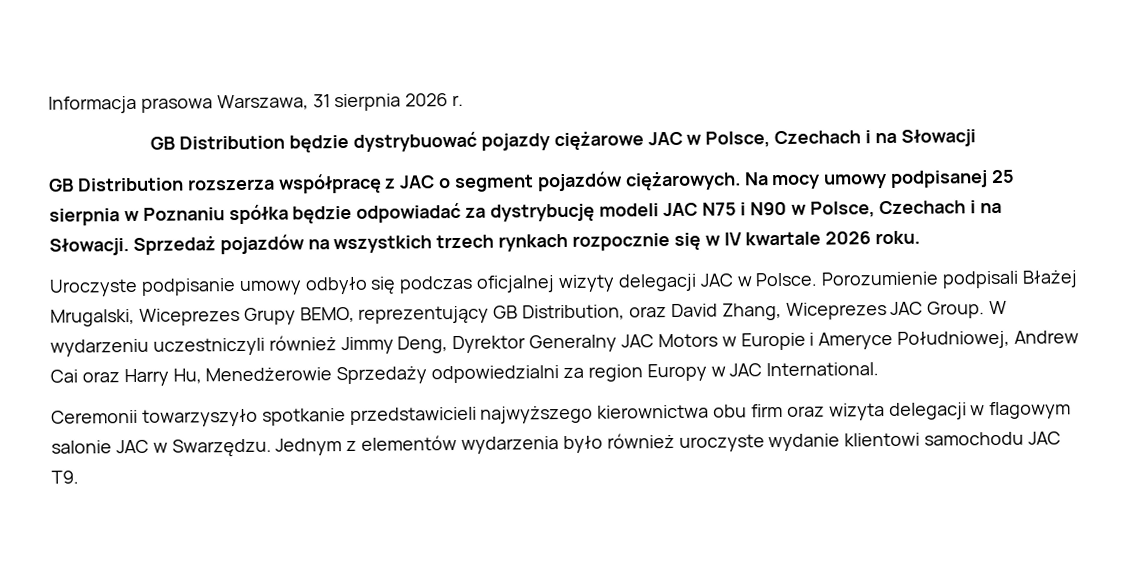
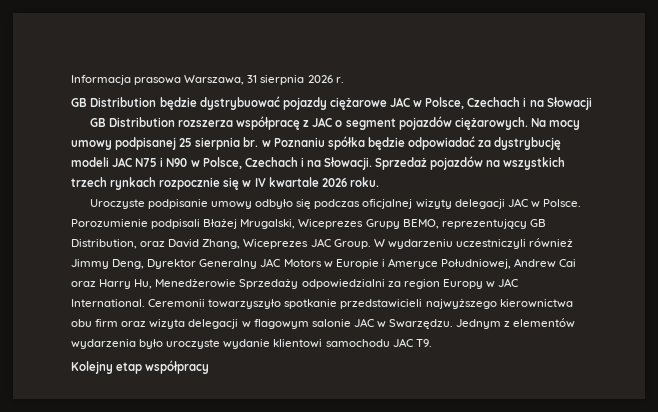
(120, 217) none -> [243,137,259,147] br.
(880, 369) // -> (145, 303) none
[606,432,675,449] również -> (164, 344) none
(79, 477) none -> [71,360,210,374] // Kolejny etap współpracy

